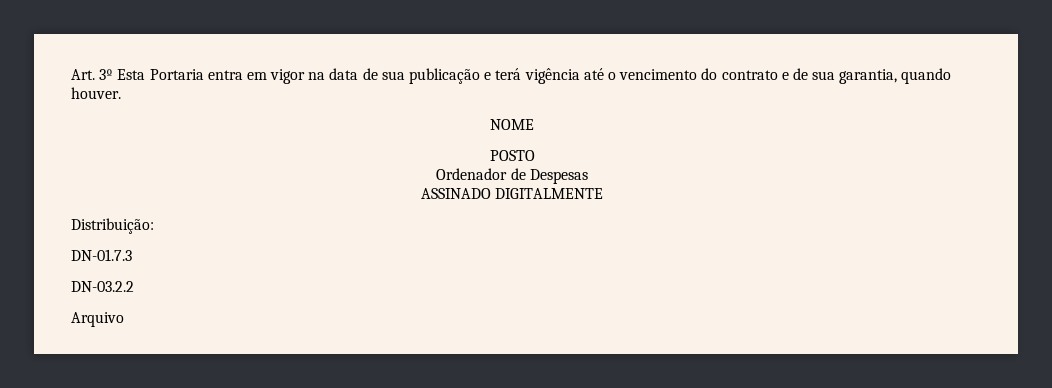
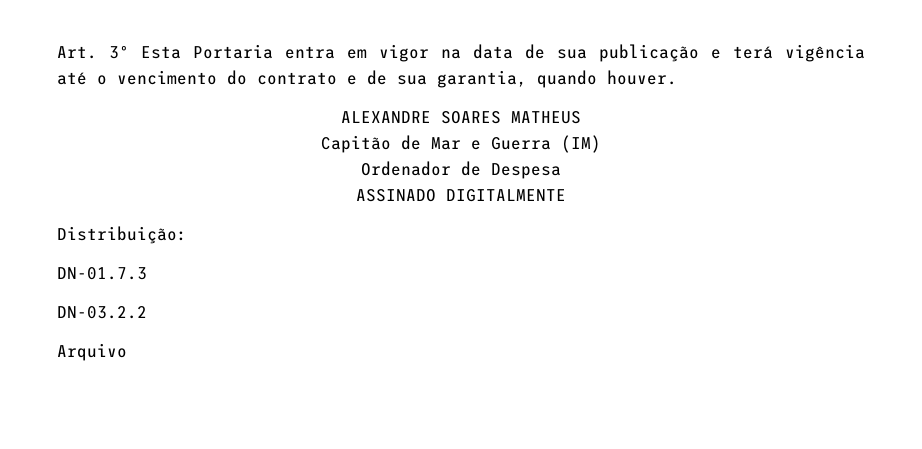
[490,119,534,130] [489,150,535,161] NOME // POSTO -> [341,111,581,124] [321,135,601,153] ALEXANDRE SOARES MATHEUS // Capitão de Mar e Guerra (IM)
[529,169,588,184] Despesas -> [491,163,561,179] Despesa

